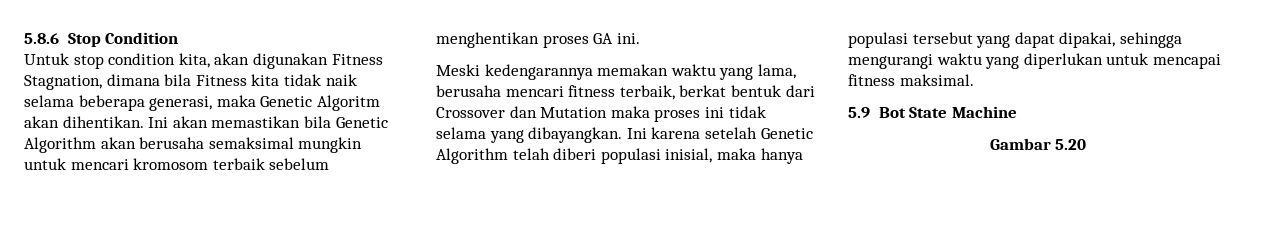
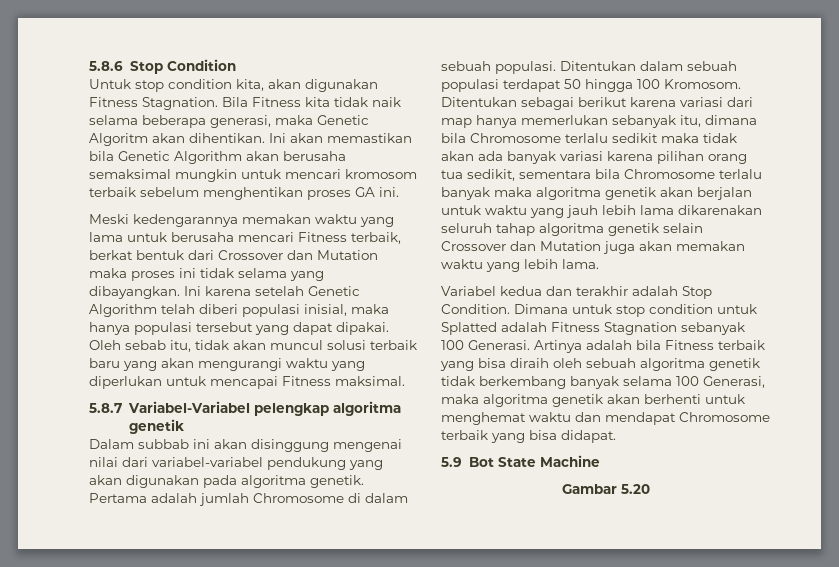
[24,74,192,90] Stagnation, dimana bila -> [142,97,248,110] Stagnation. Bila
[757,64,796,79] lama, -> [89,232,167,242] lama untuk
[568,85,616,97] fitness -> [298,232,347,242] Fitness
[1059,32,1182,48] dipakai, sehingga -> [336,322,389,335] [89,340,417,352] [89,358,194,371] dipakai. Oleh sebab itu, tidak akan muncul solusi terbaik baru yang akan
[848,74,895,86] fitness -> [282,376,331,386] Fitness
(974, 80) none -> [89,401,401,416] [128,419,184,434] [89,439,402,452] [89,457,383,470] [89,475,364,488] [89,493,408,506] [441,61,737,74] [441,79,741,92] [441,97,753,110] [441,115,757,128] [441,133,737,143] [441,151,747,164] [441,169,762,181] [441,187,752,200] [441,205,762,218] [441,223,703,236] [441,241,745,254] [441,259,599,272] [441,286,712,299] [441,304,757,317] [441,322,745,335] [441,340,765,353] [440,358,760,371] [441,376,765,389] [441,394,745,407] [441,412,770,425] [441,430,616,443] // 5.8.7 Variabel-Variabel pelengkap algoritma genetik // Dalam subbab ini akan disinggung mengenai nilai dari variabel-variabel pendukung yang akan digunakan pada algoritma genetik. Pertama adalah jumlah Chromosome di dalam sebuah populasi. Ditentukan dalam sebuah populasi terdapat 50 hingga 100 Kromosom. Ditentukan sebagai berikut karena variasi dari map hanya memerlukan sebanyak itu, dimana bila Chromosome terlalu sedikit maka tidak akan ada banyak variasi karena pilihan orang tua sedikit, sementara bila Chromosome terlalu banyak maka algoritma genetik akan berjalan untuk waktu yang jauh lebih lama dikarenakan seluruh tahap algoritma genetik selain Crossover dan Mutation juga akan memakan waktu yang lebih lama. // Variabel kedua dan terakhir adalah Stop Condition. Dimana untuk stop condition untuk Splatted adalah Fitness Stagnation sebanyak 100 Generasi. Artinya adalah bila Fitness terbaik yang bisa diraih oleh sebuah algoritma genetik tidak berkembang banyak selama 100 Generasi, maka algoritma genetik akan berhenti untuk menghemat waktu dan mendapat Chromosome terbaik yang bisa didapat.

